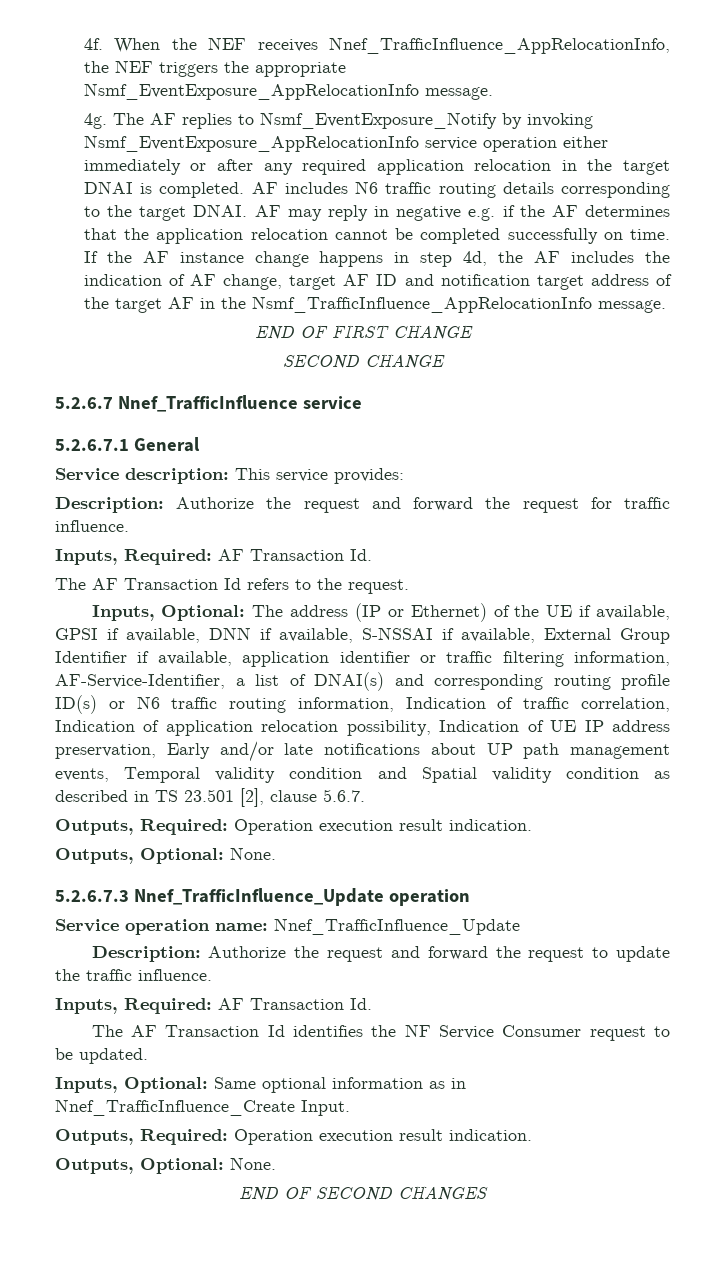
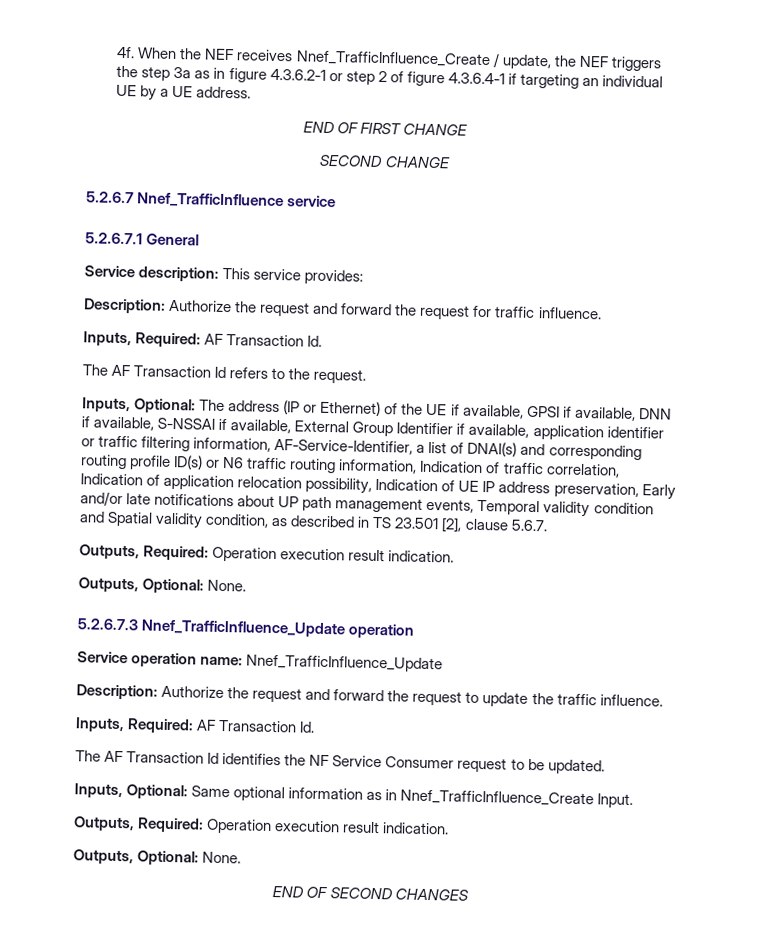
[329,37,670,54] Nnef_TrafficInfluence_AppRelocationInfo, -> [295,50,552,70] Nnef_TrafficInfluence_Create / update,
[254,62,346,77] [83,83,493,100] [83,112,593,129] [83,135,608,152] [83,159,670,175] [83,181,670,198] [83,204,670,221] [83,228,670,244] [83,251,670,267] [83,274,672,290] [83,296,666,313] appropriate Nsmf_EventExposure_AppRelocationInfo message. // 4g. The AF replies to Nsmf_EventExposure_Notify by invoking Nsmf_EventExposure_AppRelocationInfo service operation either immediately or after any required application relocation in the target DNAI is completed. AF includes N6 traffic routing details corresponding to the target DNAI. AF may reply in negative e.g. if the AF determines that the application relocation cannot be completed successfully on time. If the AF instance change happens in step 4d, the AF includes the indication of AF change, target AF ID and notification target address of the target AF in the Nsmf_TrafficInfluence_AppRelocationInfo message. -> [141,66,664,89] [116,84,252,101] step 3a as in figure 4.3.6.2-1 or step 2 of figure 4.3.6.4-1 if targeting an individual UE by a UE address.
[565,767,639,779] condition -> [205,513,270,528] condition,

